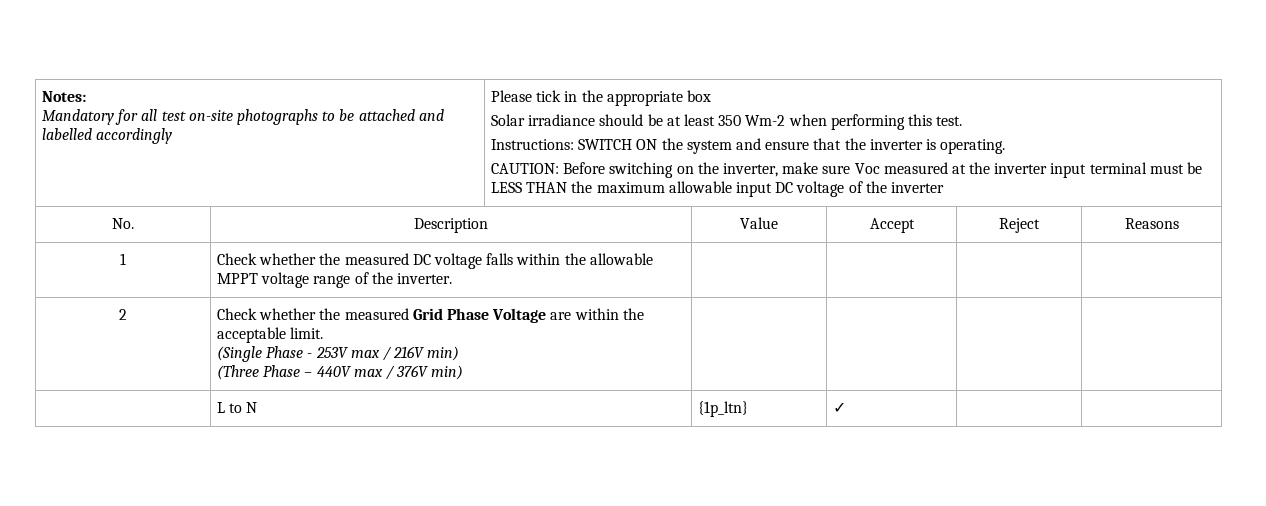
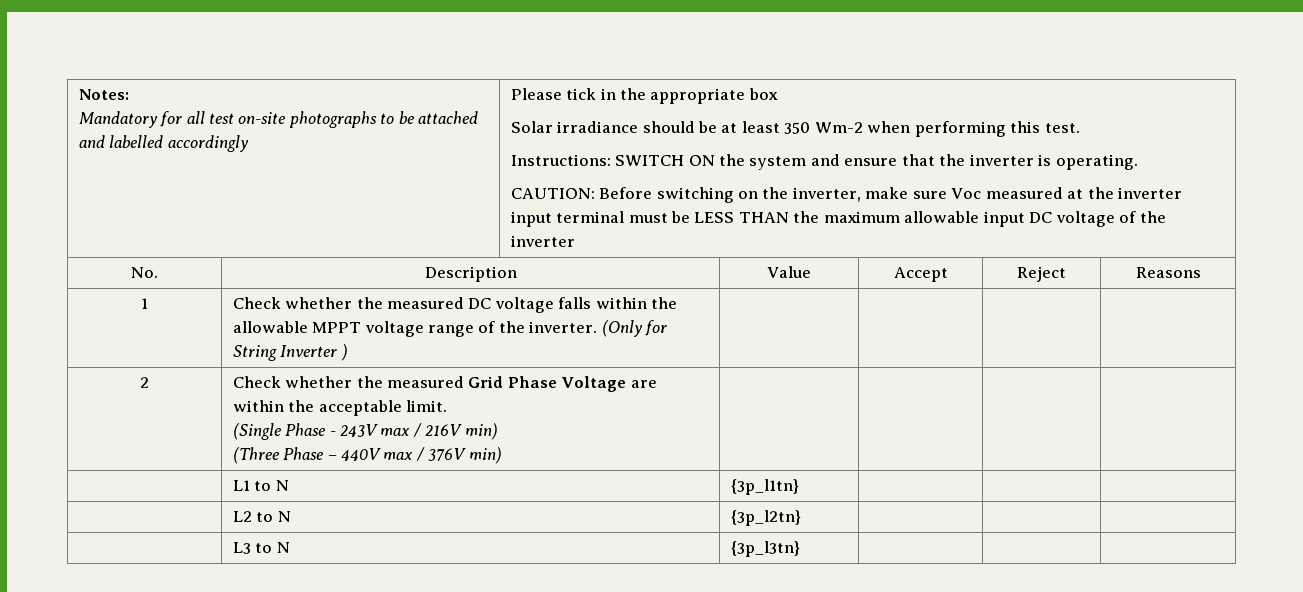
(452, 278) none -> [601,320,668,337] [232,344,348,361] (Only for String Inverter )
[315,347,348,358] 253V -> [339,424,378,437] 243V
[217,402,258,413] [698,401,749,417] [833,402,847,413] L to N | {1p_ltn} | ✓ -> [232,480,289,491] [730,479,799,495] [232,511,291,522] [730,510,801,526] [232,542,290,554] [730,541,800,557] L1 to N | {3p_l1tn} | | | // | L2 to N | {3p_l2tn} | | | // | L3 to N | {3p_l3tn} |

